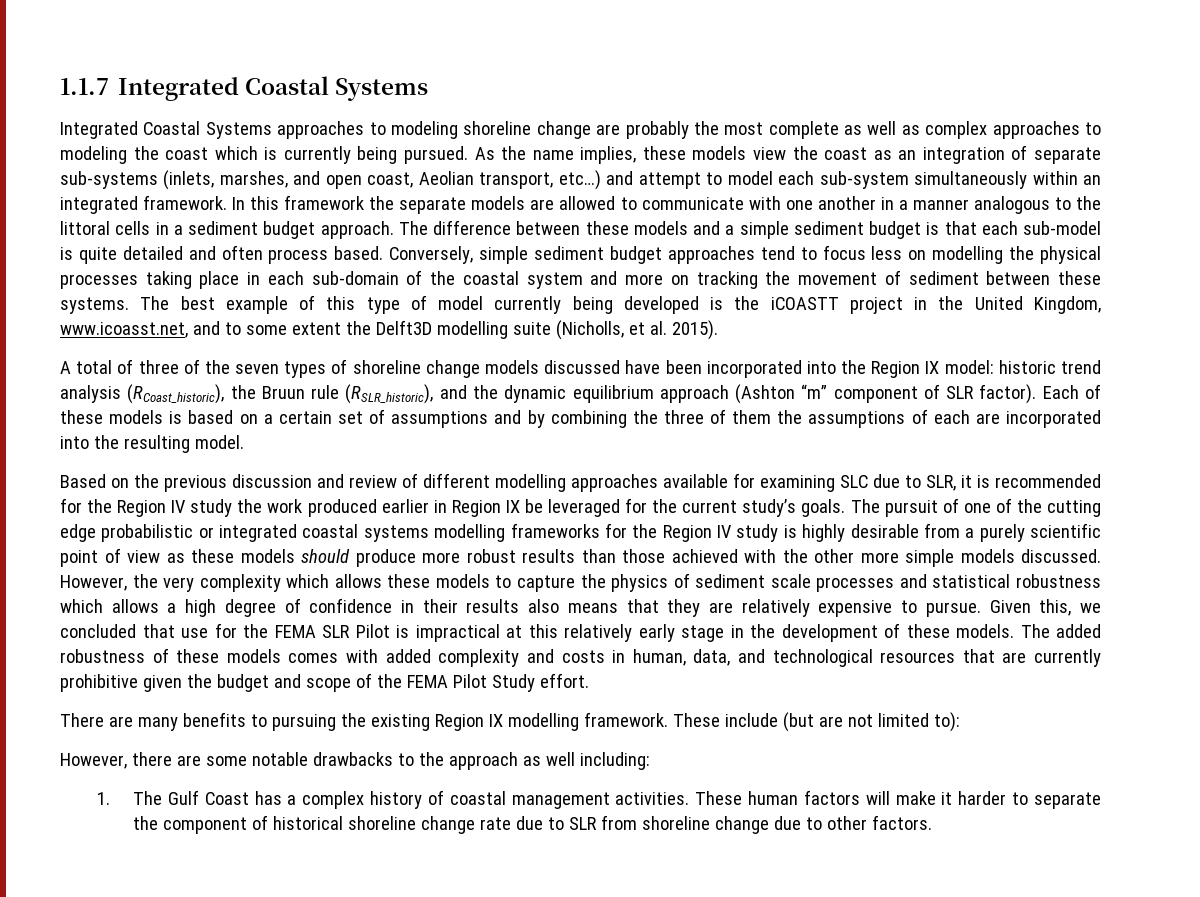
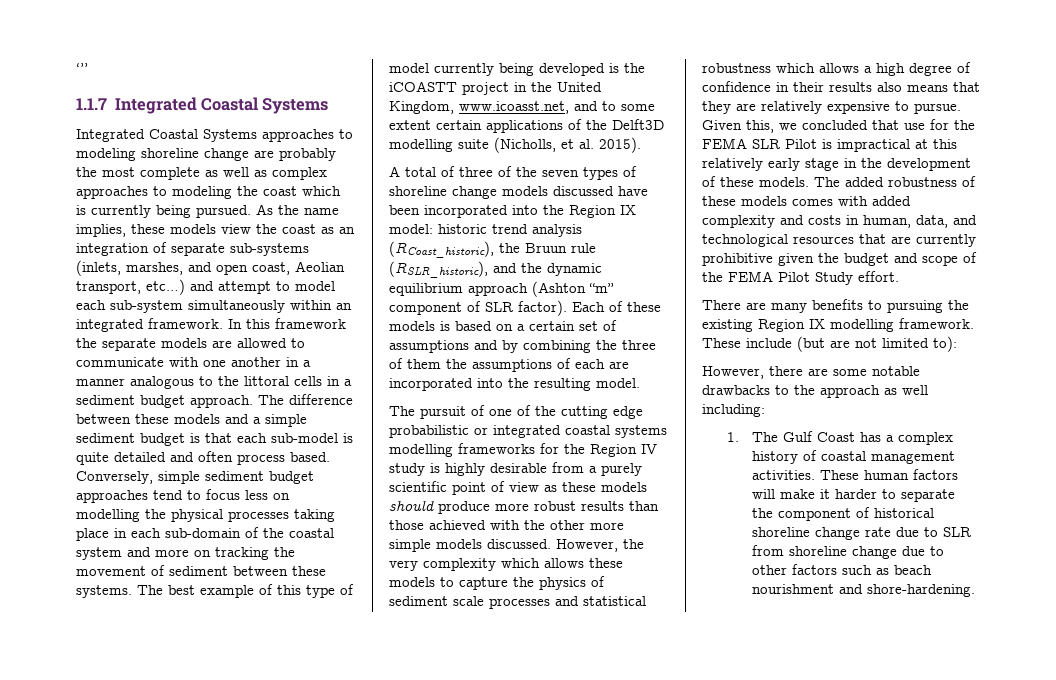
(60, 86) none -> [76,63,88,73] ‘’’ //
(341, 328) none -> [436,119,582,133] certain applications of
[60,473,1101,492] [60,498,846,517] Based on the previous discussion and review of different modelling approaches available for examining SLC due to SLR, it is recommended for the Region IV study the work produced earlier in Region IX be leveraged for the current study’s goals. -> (640, 383) none
[871,815,932,830] factors. -> [792,564,933,575] [752,584,976,597] factors such as beach nourishment and shore-hardening.

